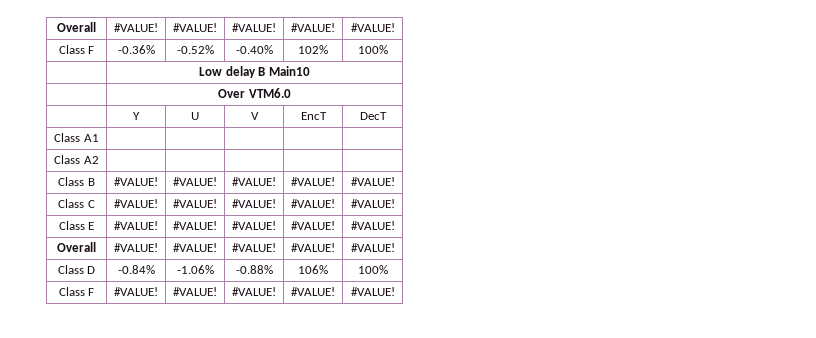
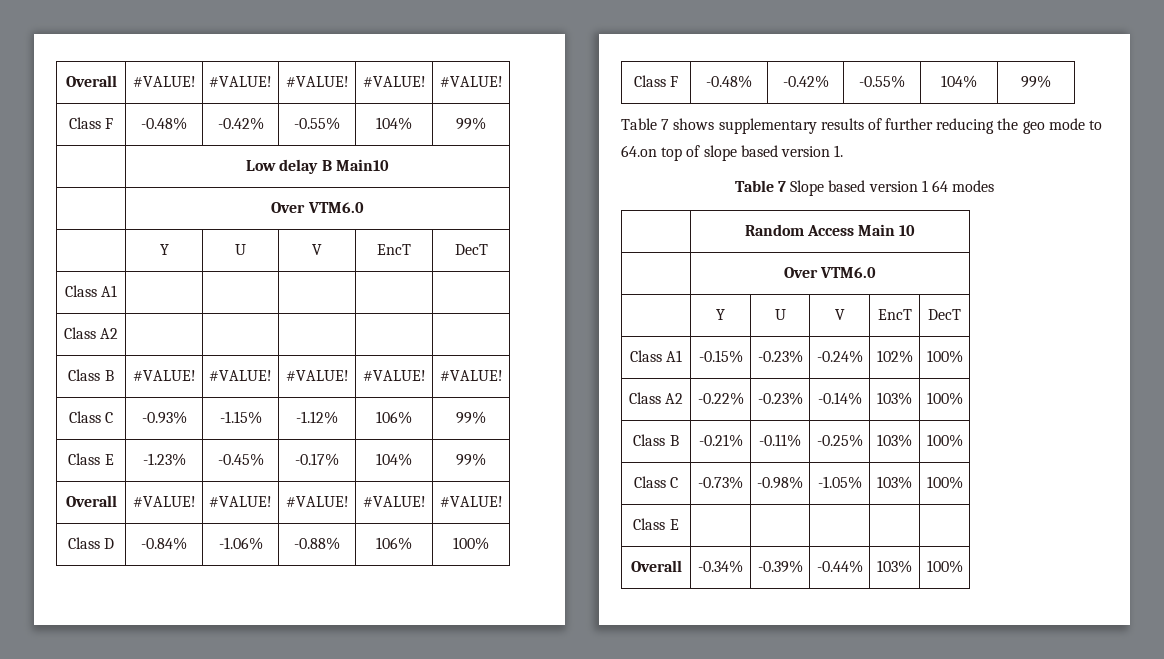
[117,45,155,54] [176,45,214,54] [235,45,273,54] [298,45,328,54] [357,45,388,54] -0.36% | -0.52% | -0.40% | 102% | 100% -> [141,117,187,130] [217,117,264,130] [294,117,340,130] [376,117,412,130] [456,117,486,130] -0.48% | -0.42% | -0.55% | 104% | 99%
[114,199,158,208] [173,199,217,208] [232,199,276,208] [291,199,335,208] [350,199,395,208] [58,221,95,230] [114,221,158,230] [173,221,217,230] [232,221,276,230] [291,221,335,230] [350,221,395,230] #VALUE! | #VALUE! | #VALUE! | #VALUE! | #VALUE! // Class E | #VALUE! | #VALUE! | #VALUE! | #VALUE! | #VALUE! -> [141,411,187,424] [219,411,262,424] [296,411,338,424] [376,411,412,424] [456,411,486,424] [68,453,114,465] [142,453,186,466] [217,453,264,466] [295,453,339,466] [376,453,412,466] [456,453,486,466] -0.93% | -1.15% | -1.12% | 106% | 99% // Class E | -1.23% | -0.45% | -0.17% | 104% | 99%
[114,287,158,296] [173,287,217,296] [232,287,276,296] [291,287,335,296] [350,287,395,296] #VALUE! | #VALUE! | #VALUE! | #VALUE! | #VALUE! -> [706,75,752,88] [782,75,829,88] [859,75,905,88] [941,75,977,88] [1021,75,1051,88] [621,118,1103,134] [621,145,844,161] [734,180,995,196] [744,224,916,236] [783,267,877,278] [716,309,725,320] [774,309,786,320] [834,309,845,320] [877,309,912,320] [928,309,961,320] [629,350,683,362] [698,350,743,363] [757,350,803,363] [816,350,863,363] [876,350,913,363] [926,350,963,363] [628,392,684,404] [697,392,744,405] [757,392,803,405] [817,392,862,405] [877,392,912,405] [926,392,963,405] [633,434,679,446] [698,434,743,447] [759,434,801,447] [816,434,863,447] [877,434,912,447] [926,434,963,447] [633,476,679,488] [698,476,743,489] [757,476,803,489] [817,476,862,489] [877,476,912,489] [926,476,963,489] [633,518,679,530] [630,560,682,572] [698,560,743,573] [757,560,803,573] [816,560,863,573] [877,560,912,573] [926,560,963,573] -0.48% | -0.42% | -0.55% | 104% | 99% // Table 7 shows supplementary results of further reducing the geo mode to 64.on top of slope based version 1. // Table 7 Slope based version 1 64 modes // | Random Access Main 10 // | Over VTM6.0 // | Y | U | V | EncT | DecT // Class A1 | -0.15% | -0.23% | -0.24% | 102% | 100% // Class A2 | -0.22% | -0.23% | -0.14% | 103% | 100% // Class B | -0.21% | -0.11% | -0.25% | 103% | 100% // Class C | -0.73% | -0.98% | -1.05% | 103% | 100% // Class E | | | | | // Overall | -0.34% | -0.39% | -0.44% | 103% | 100%

